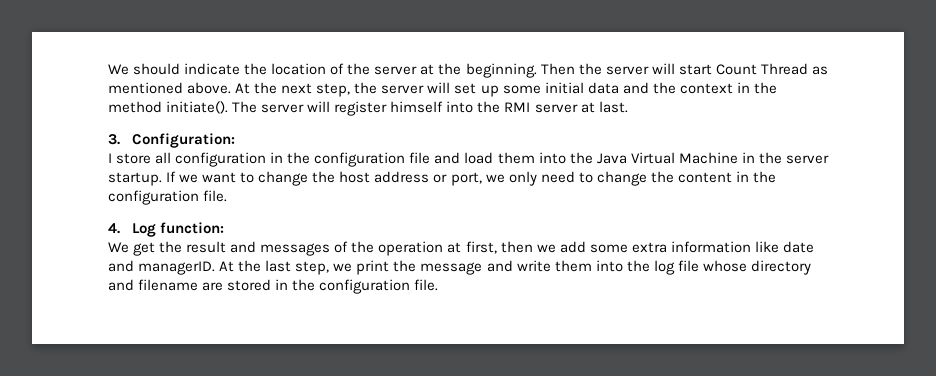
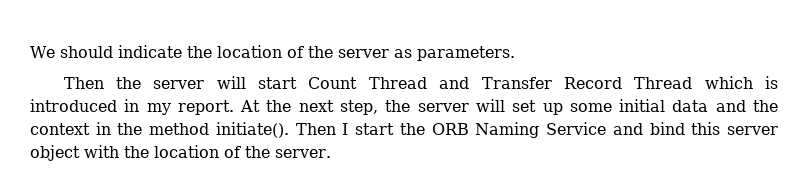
[420,63,537,78] at the beginning. -> [393,46,515,61] as parameters. //
[811,66,828,75] [108,82,232,94] as mentioned above. -> [439,76,778,89] [30,99,234,115] and Transfer Record Thread which is introduced in my report.
[232,101,628,116] [108,133,236,148] [108,152,829,167] [108,171,776,186] [108,190,228,205] [108,222,225,237] [108,241,814,256] [108,260,811,275] [108,279,439,294] The server will register himself into the RMI server at last. // 3. Configuration: // I store all configuration in the configuration file and load them into the Java Virtual Machine in the server startup. If we want to change the host address or port, we only need to change the content in the configuration file. // 4. Log function: // We get the result and messages of the operation at first, then we add some extra information like date and managerID. At the last step, we print the message and write them into the log file whose directory and filename are stored in the configuration file. -> [295,122,779,138] [30,145,331,161] Then I start the ORB Naming Service and bind this server object with the location of the server.

